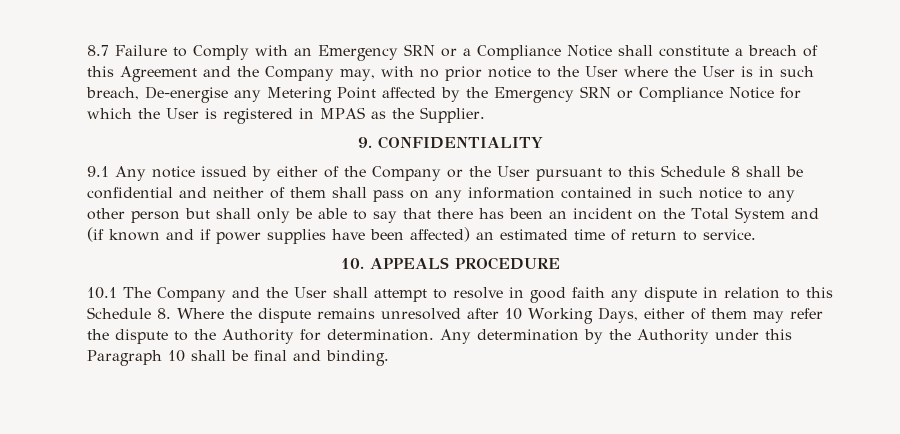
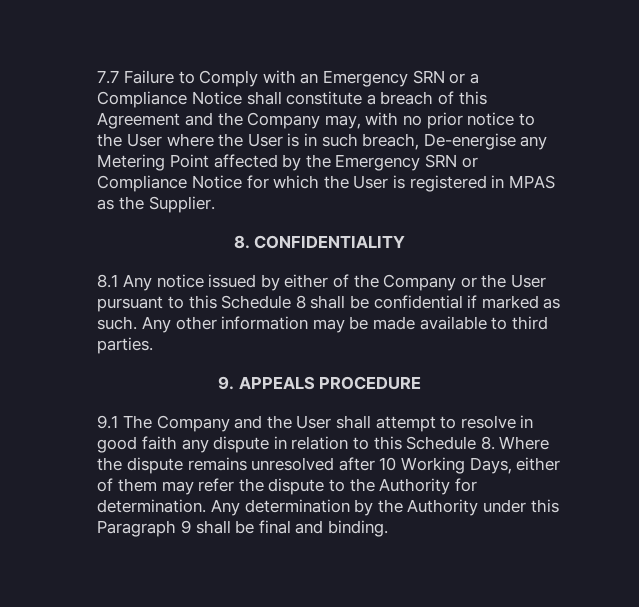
[87,45,110,56] 8.7 -> [97,70,120,84] 7.7
[357,137,372,148] 9. -> [233,235,250,249] 8.
[87,166,110,177] 9.1 -> [97,274,119,288] 8.1
[179,187,796,202] [87,207,820,223] [87,227,757,244] [340,258,364,269] and neither of them shall pass on any information contained in such notice to any other person but shall only be able to say that there has been an incident on the Total System and (if known and if power supplies have been affected) an estimated time of return to service. // 10. -> [467,295,561,309] [97,316,548,333] [97,337,154,354] [217,376,234,390] if marked as such. Any other information may be made available to third parties. // 9.
[87,287,118,299] 10.1 -> [97,415,119,429] 9.1
[168,350,186,362] 10 -> [180,520,191,534] 9

